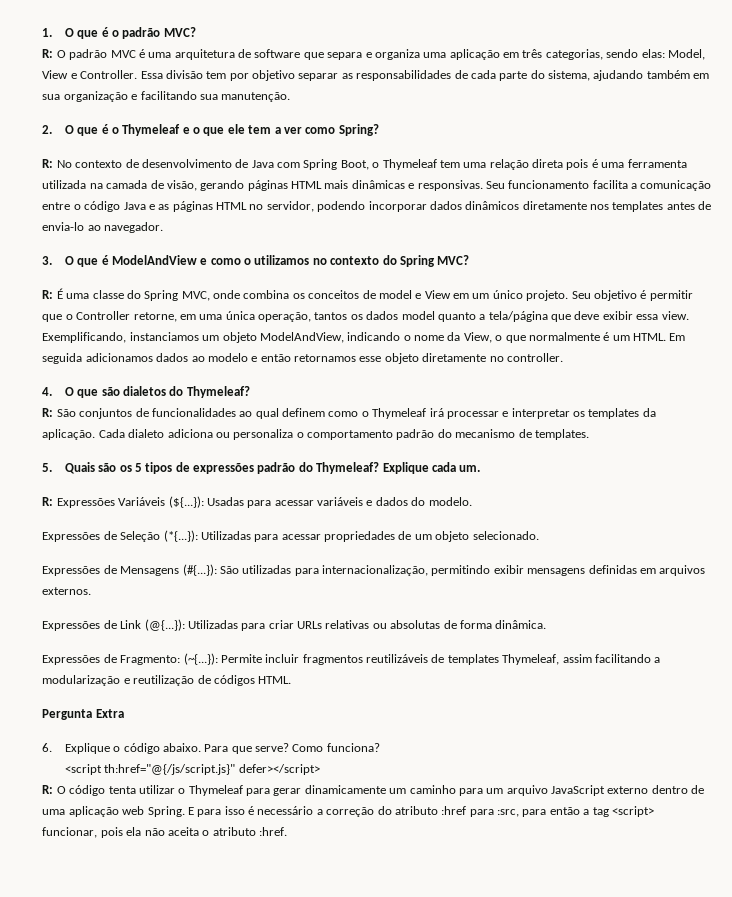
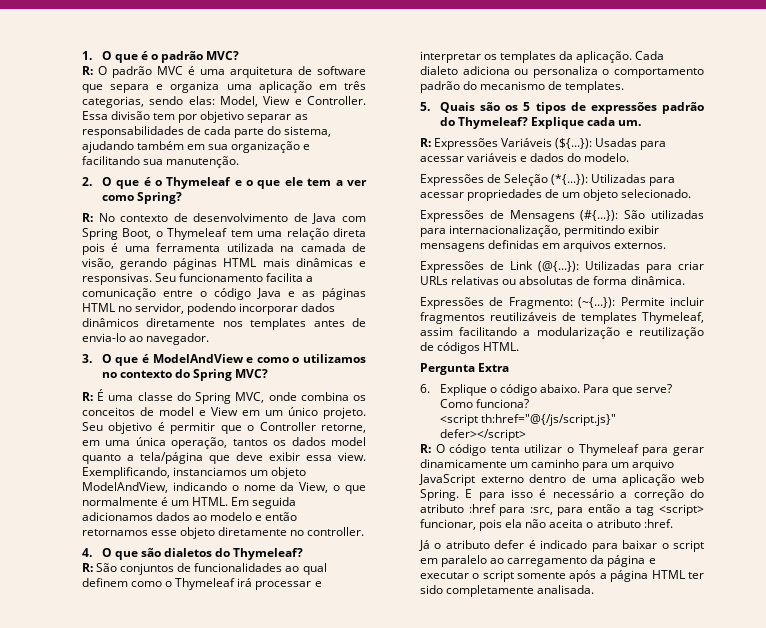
(288, 831) none -> [418,540,704,552] [419,555,656,567] [419,570,704,582] [419,585,595,597] // Já o atributo defer é indicado para baixar o script em paralelo ao carregamento da página e executar o script somente após a página HTML ter sido completamente analisada.

